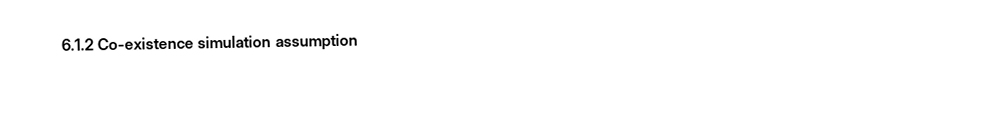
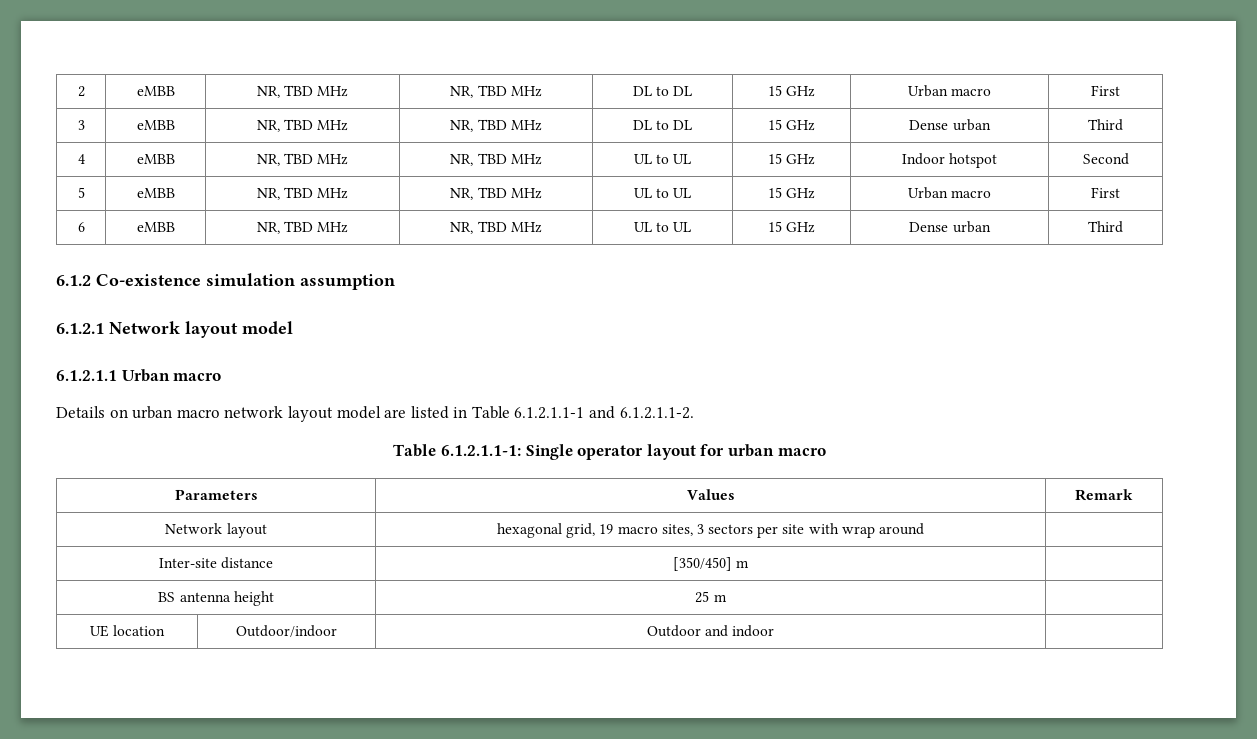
[61,33,358,52] 6.1.2 Co-existence simulation assumption -> [77,86,85,97] [136,86,175,96] [256,85,349,98] [450,85,542,98] [632,86,693,96] [767,85,816,97] [907,85,992,97] [1091,85,1120,96] [77,120,85,130] [136,120,175,130] [256,119,349,132] [450,119,542,132] [632,120,693,130] [767,119,816,131] [909,119,991,131] [1088,119,1123,131] [77,154,85,164] [136,154,175,164] [256,153,349,166] [450,153,542,166] [633,154,692,164] [767,153,816,165] [901,153,998,168] [1082,153,1129,165] [77,187,85,198] [136,188,175,198] [256,187,349,200] [450,187,542,200] [633,188,692,198] [767,187,816,199] [907,187,992,199] [1091,187,1120,198] [77,222,85,232] [136,222,175,232] [256,221,349,234] [450,221,542,234] [633,222,692,232] [767,221,816,233] [909,221,991,233] [1088,221,1123,233] [56,273,395,290] [56,321,293,338] [56,369,222,382] [56,406,694,422] [393,444,826,460] [174,489,258,500] [686,489,735,500] [1075,489,1133,501] [165,523,267,538] [496,523,925,538] [158,557,274,569] [672,557,750,571] [158,591,274,606] [695,591,727,603] [89,625,166,637] [236,625,337,637] [646,625,775,637] 2 | eMBB | NR, TBD MHz | NR, TBD MHz | DL to DL | 15 GHz | Urban macro | First // 3 | eMBB | NR, TBD MHz | NR, TBD MHz | DL to DL | 15 GHz | Dense urban | Third // 4 | eMBB | NR, TBD MHz | NR, TBD MHz | UL to UL | 15 GHz | Indoor hotspot | Second // 5 | eMBB | NR, TBD MHz | NR, TBD MHz | UL to UL | 15 GHz | Urban macro | First // 6 | eMBB | NR, TBD MHz | NR, TBD MHz | UL to UL | 15 GHz | Dense urban | Third // 6.1.2 Co-existence simulation assumption // 6.1.2.1 Network layout model // 6.1.2.1.1 Urban macro // Details on urban macro network layout model are listed in Table 6.1.2.1.1-1 and 6.1.2.1.1-2. // Table 6.1.2.1.1-1: Single operator layout for urban macro // Parameters | Values | Remark // Network layout | hexagonal grid, 19 macro sites, 3 sectors per site with wrap around | // Inter-site distance | [350/450] m | // BS antenna height | 25 m | // UE location | Outdoor/indoor | Outdoor and indoor |

